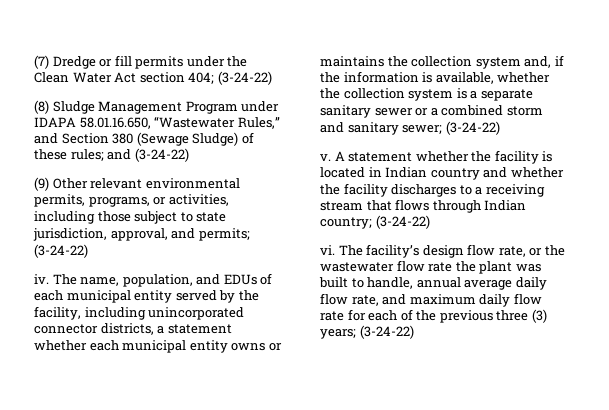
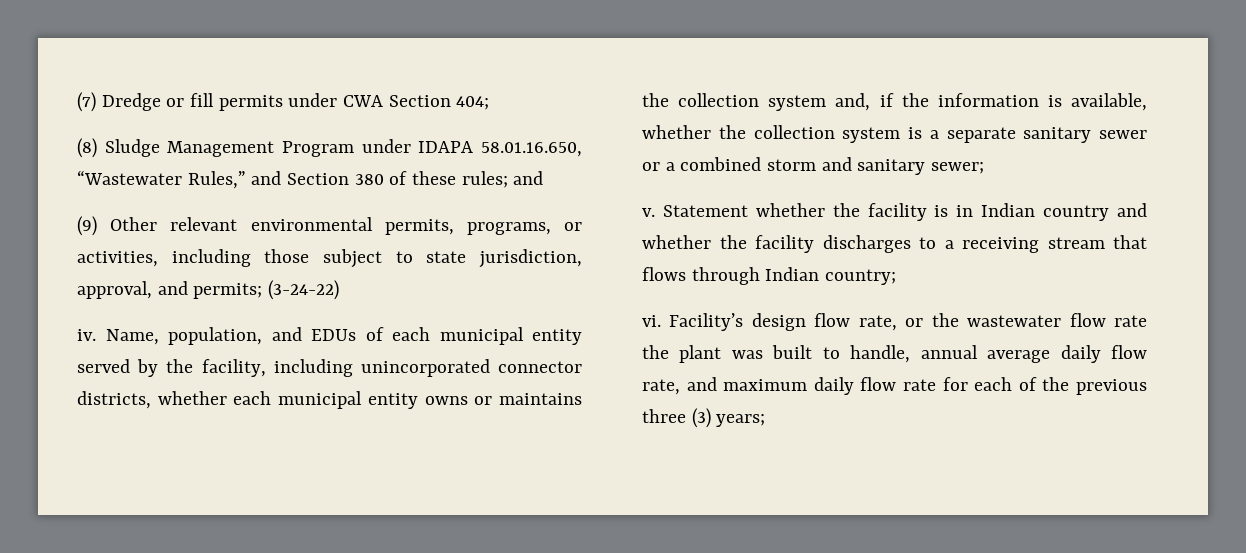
[227,56,248,67] [34,72,185,83] the Clean Water Act section -> [343,95,451,107] CWA Section
[217,71,272,85] (3-24-22) -> (490, 103) none
[136,132,239,146] (Sewage Sludge) -> (384, 179) none
[134,148,189,162] (3-24-22) -> (544, 178) none
[52,274,120,286] The name, -> [105,329,159,345] Name,
[157,324,232,334] a statement -> (151, 400) none
[445,121,500,135] (3-24-22) -> (985, 168) none
[334,151,413,162] A statement -> [662,205,748,217] Statement
[320,167,365,178] located -> (949, 211) none
[375,215,430,229] (3-24-22) -> (897, 277) none
[338,244,420,258] The facility’s -> [669,313,744,331] Facility’s
[359,325,414,339] (3-24-22) -> (766, 420) none

